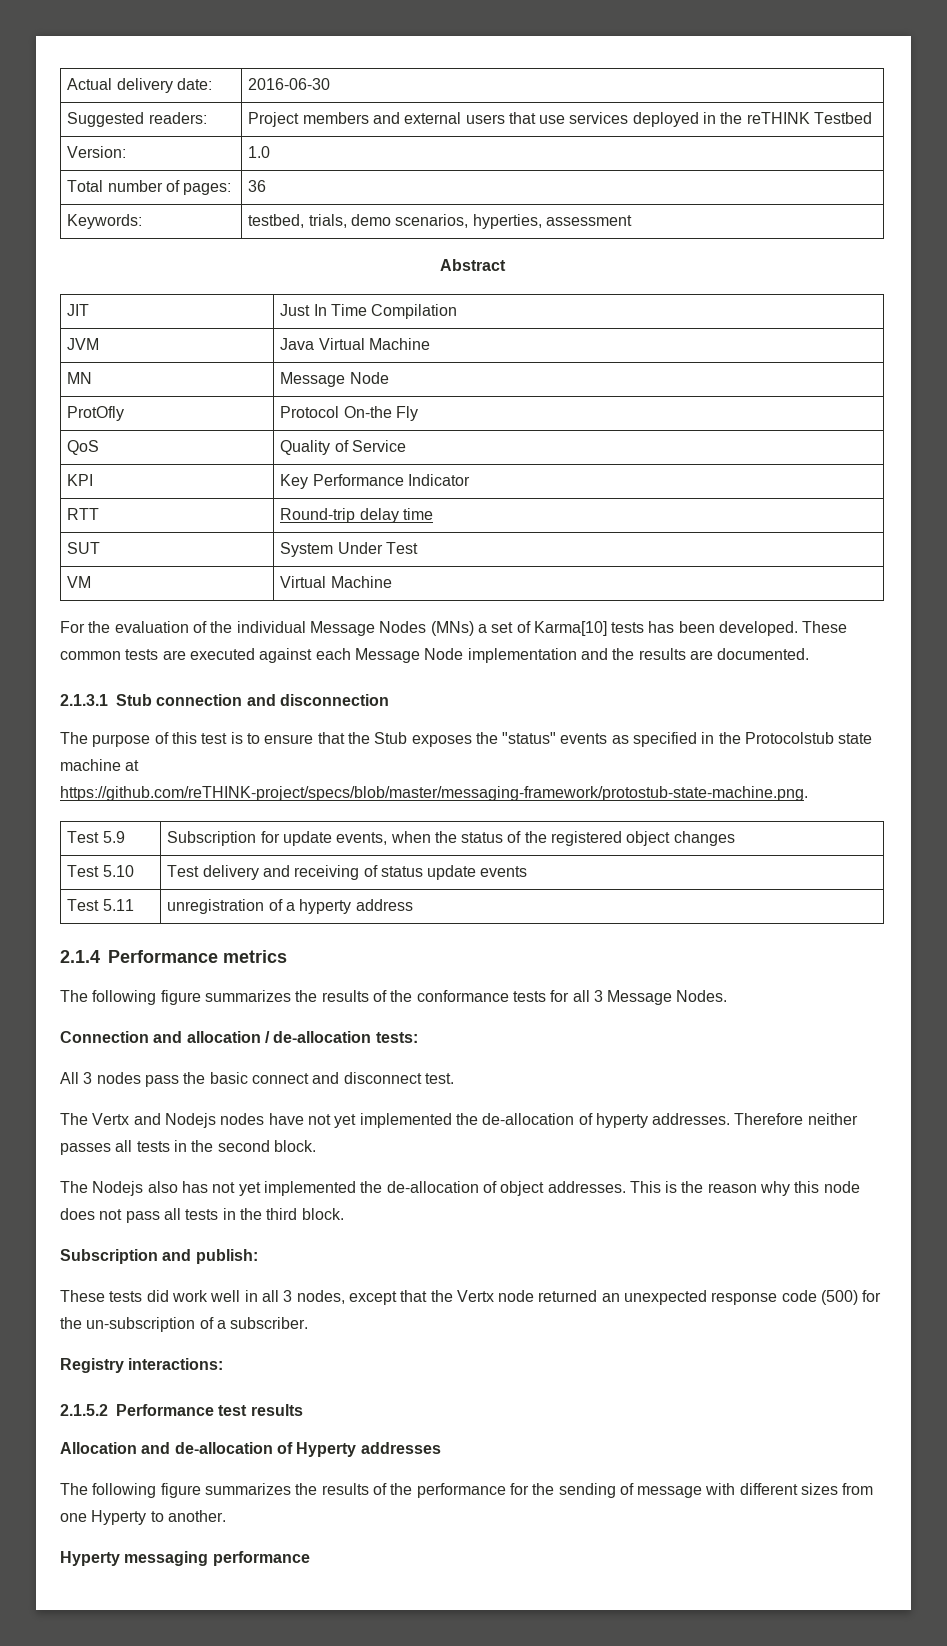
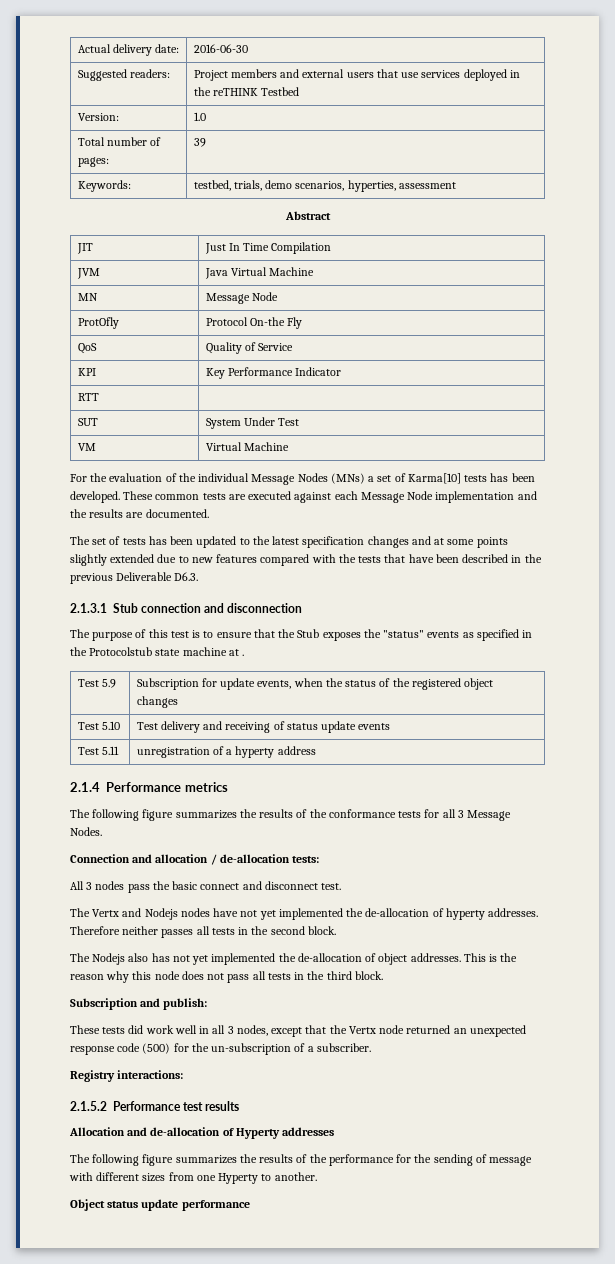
[248,180,267,192] 36 -> [193,138,206,147] 39
[280,508,433,523] Round-trip delay time -> (99, 397) none
(810, 654) none -> [70,536,508,548] [70,554,542,566] [70,572,199,584] // The set of tests has been updated to the latest specification changes and at some points slightly extended due to new features compared with the tests that have been described in the previous Deliverable D6.3.
[60,786,808,801] https://github.com/reTHINK-project/specs/blob/master/messaging-framework/protostub-state-machine.png. -> [242,654,245,656] .
[60,1551,209,1566] Hyperty messaging -> [70,1199,179,1211] Object status update

